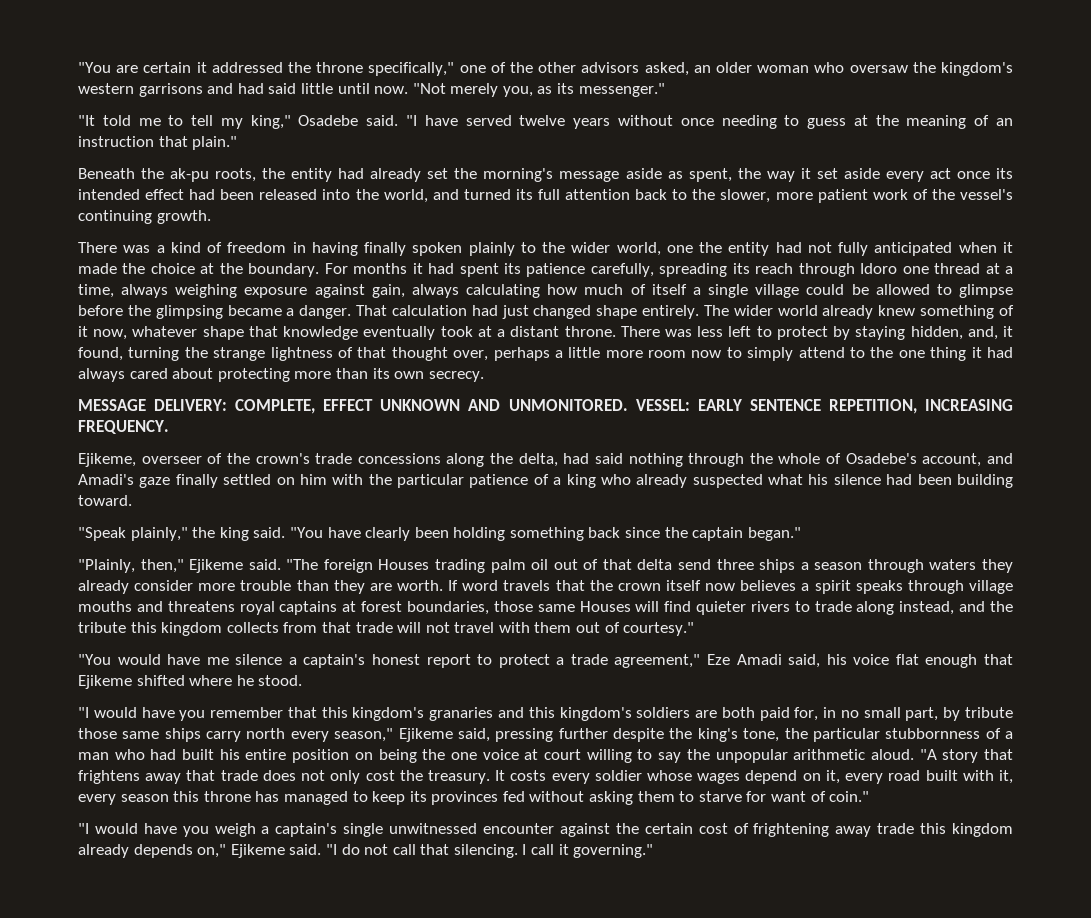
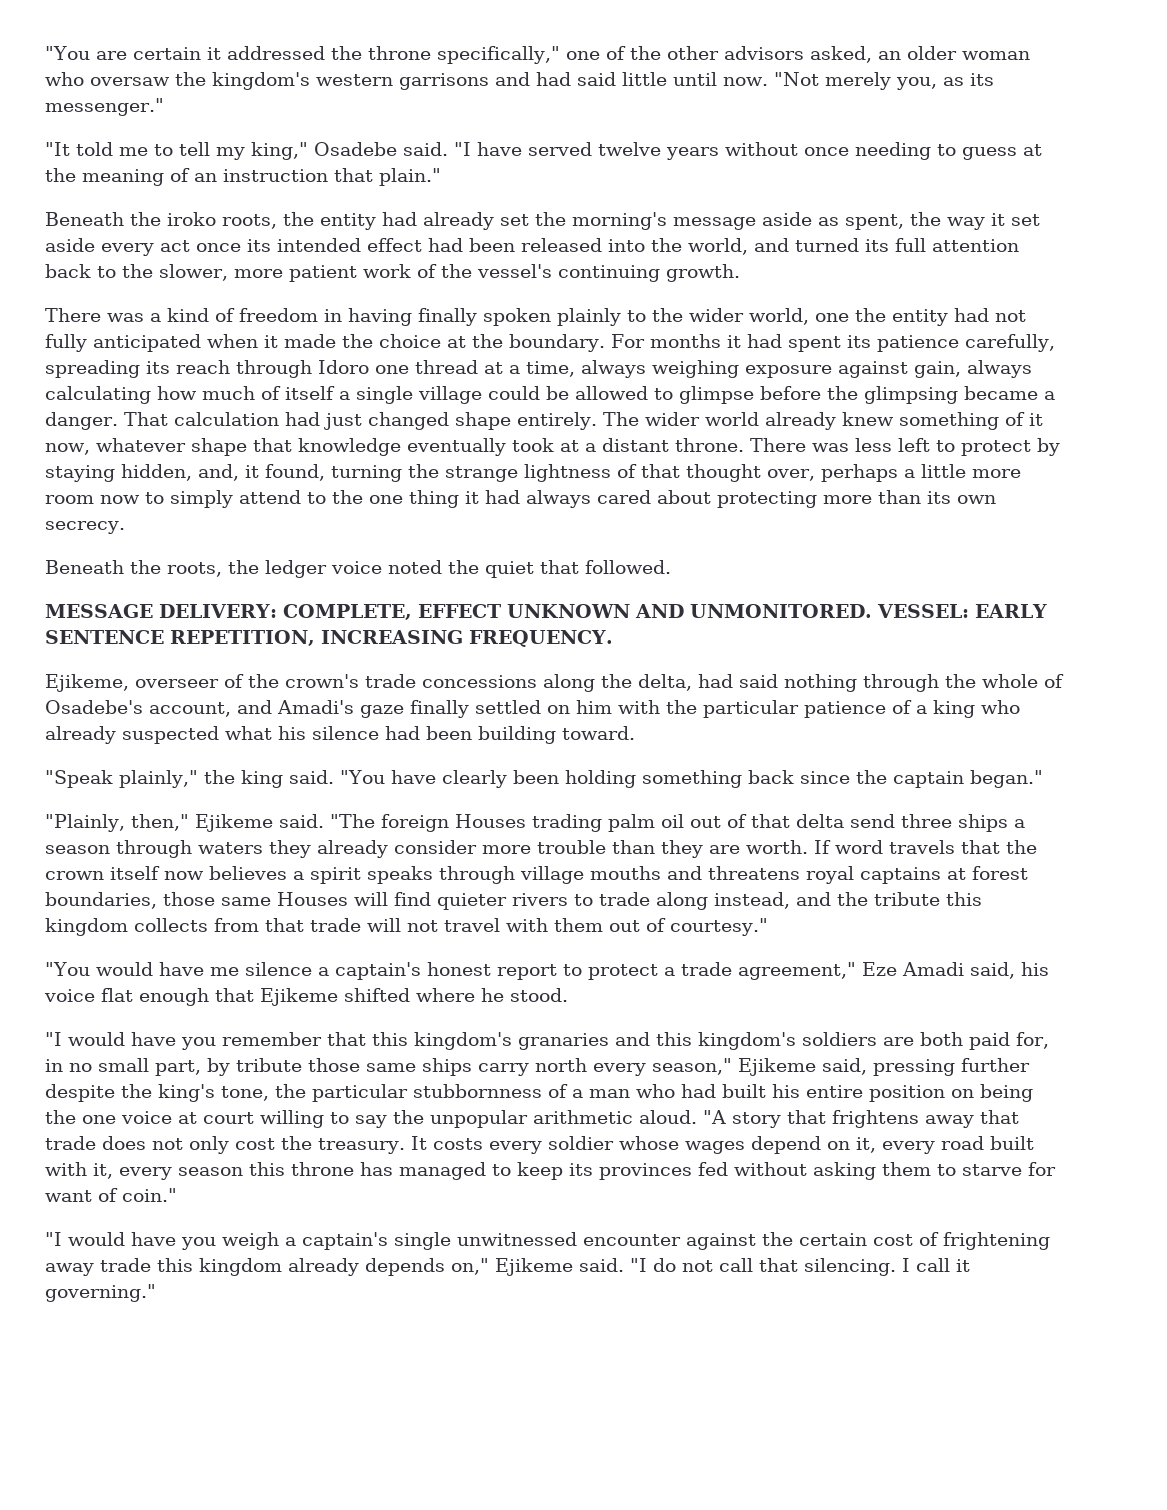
[170,168,210,182] ak-pu -> [167,212,216,226] iroko
(484, 376) none -> [45,560,671,578] // Beneath the roots, the ledger voice noted the quiet that followed.

